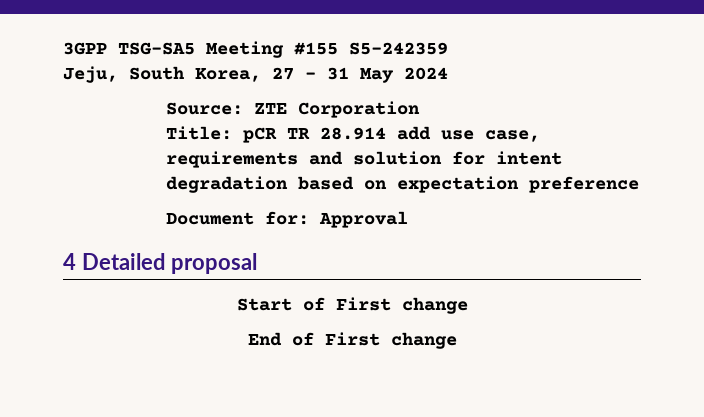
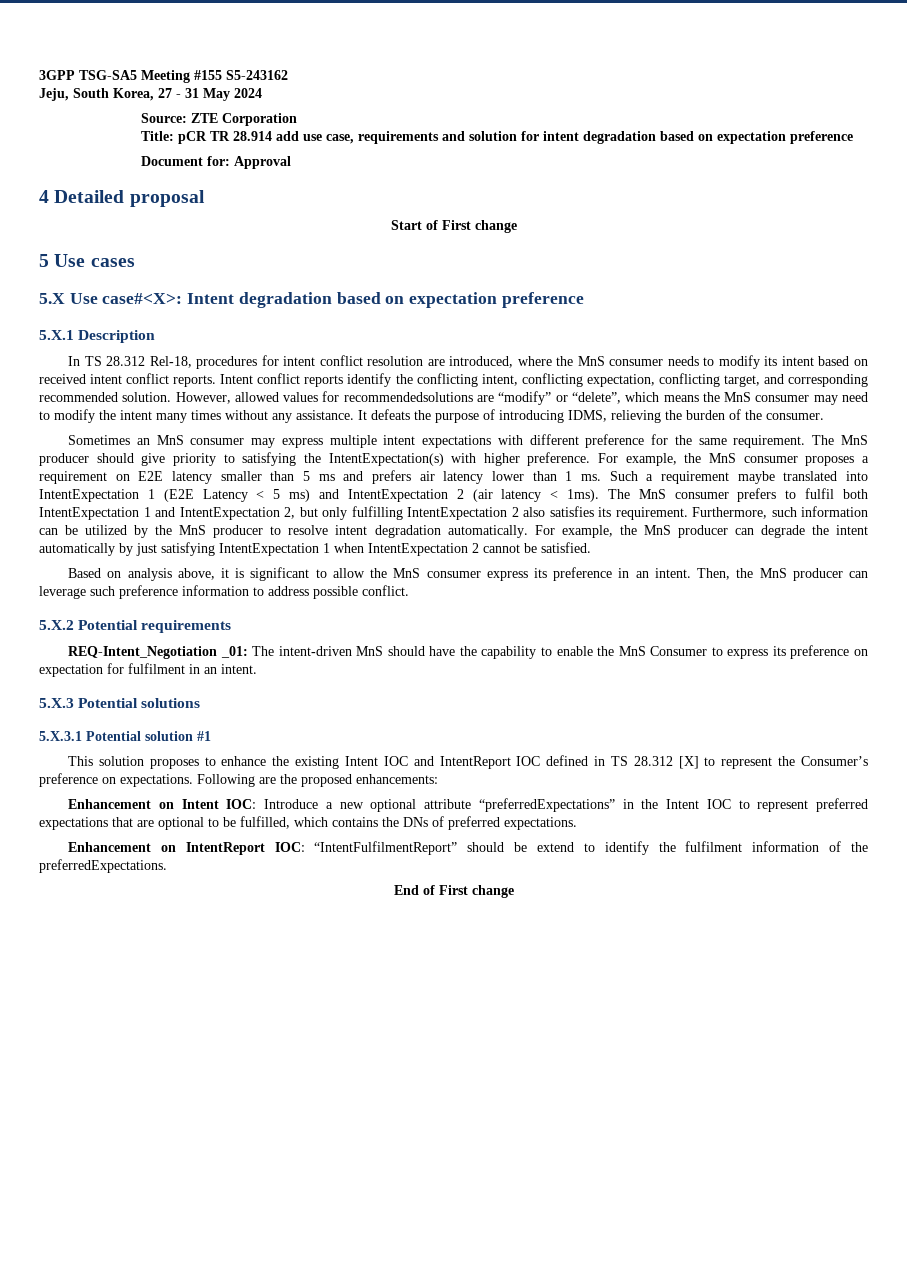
[349,42,448,55] S5-242359 -> [226,70,288,80] S5-243162
(468, 305) none -> [39,254,135,267] [39,292,584,308] [39,330,156,343] [68,355,869,369] [39,373,868,387] [39,391,868,405] [39,409,824,423] [68,434,869,448] [39,452,869,466] [39,470,868,484] [39,488,869,502] [39,506,868,520] [39,525,868,538] [39,542,591,556] [68,567,869,581] [39,585,409,599] [39,620,232,633] [68,645,869,659] [39,663,257,677] [39,698,201,708] [39,731,211,741] [68,755,869,769] [39,773,438,787] [68,798,868,812] [39,816,577,830] [68,841,868,855] [39,859,167,873] // 5 Use cases // 5.X Use case#<X>: Intent degradation based on expectation preference // 5.X.1 Description // In TS 28.312 Rel-18, procedures for intent conflict resolution are introduced, where the MnS consumer needs to modify its intent based on received intent conflict reports. Intent conflict reports identify the conflicting intent, conflicting expectation, conflicting target, and corresponding recommended solution. However, allowed values for recommendedsolutions are “modify” or “delete”, which means the MnS consumer may need to modify the intent many times without any assistance. It defeats the purpose of introducing IDMS, relieving the burden of the consumer. // Sometimes an MnS consumer may express multiple intent expectations with different preference for the same requirement. The MnS producer should give priority to satisfying the IntentExpectation(s) with higher preference. For example, the MnS consumer proposes a requirement on E2E latency smaller than 5 ms and prefers air latency lower than 1 ms. Such a requirement maybe translated into IntentExpectation 1 (E2E Latency < 5 ms) and IntentExpectation 2 (air latency < 1ms). The MnS consumer prefers to fulfil both IntentExpectation 1 and IntentExpectation 2, but only fulfilling IntentExpectation 2 also satisfies its requirement. Furthermore, such information can be utilized by the MnS producer to resolve intent degradation automatically. For example, the MnS producer can degrade the intent automatically by just satisfying IntentExpectation 1 when IntentExpectation 2 cannot be satisfied. // Based on analysis above, it is significant to allow the MnS consumer express its preference in an intent. Then, the MnS producer can leverage such preference information to address possible conflict. // 5.X.2 Potential requirements // REQ-Intent_Negotiation _01: The intent-driven MnS should have the capability to enable the MnS Consumer to express its preference on expectation for fulfilment in an intent. // 5.X.3 Potential solutions // 5.X.3.1 Potential solution #1 // This solution proposes to enhance the existing Intent IOC and IntentReport IOC defined in TS 28.312 [X] to represent the Consumer’s preference on expectations. Following are the proposed enhancements: // Enhancement on Intent IOC: Introduce a new optional attribute “preferredExpectations” in the Intent IOC to represent preferred expectations that are optional to be fulfilled, which contains the DNs of preferred expectations. // Enhancement on IntentReport IOC: “IntentFulfilmentReport” should be extend to identify the fulfilment information of the preferredExpectations.

